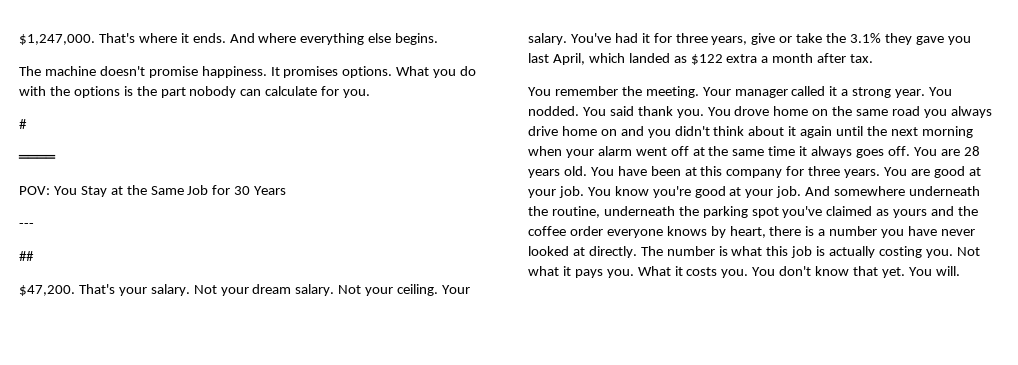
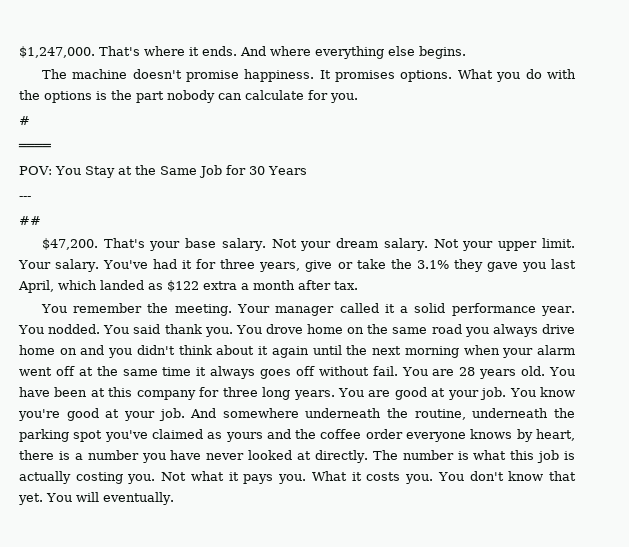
(147, 291) none -> [185,238,217,248] base
[397,284,439,296] ceiling. -> [498,238,576,251] upper limit.
[852,87,892,98] strong -> [414,303,536,316] solid performance
[887,146,910,156] off. -> [295,366,398,376] off without fail.
(841, 171) none -> [262,387,291,400] long
[935,266,960,276] will. -> [75,492,174,505] will eventually.

